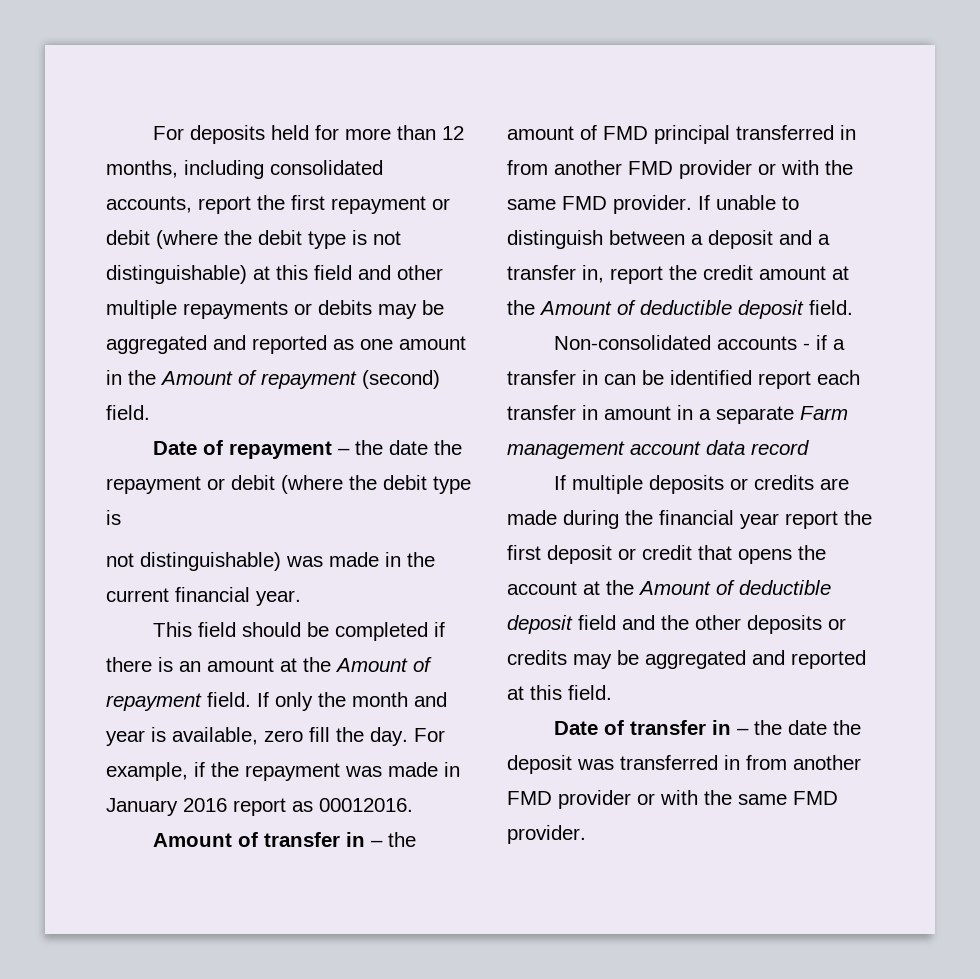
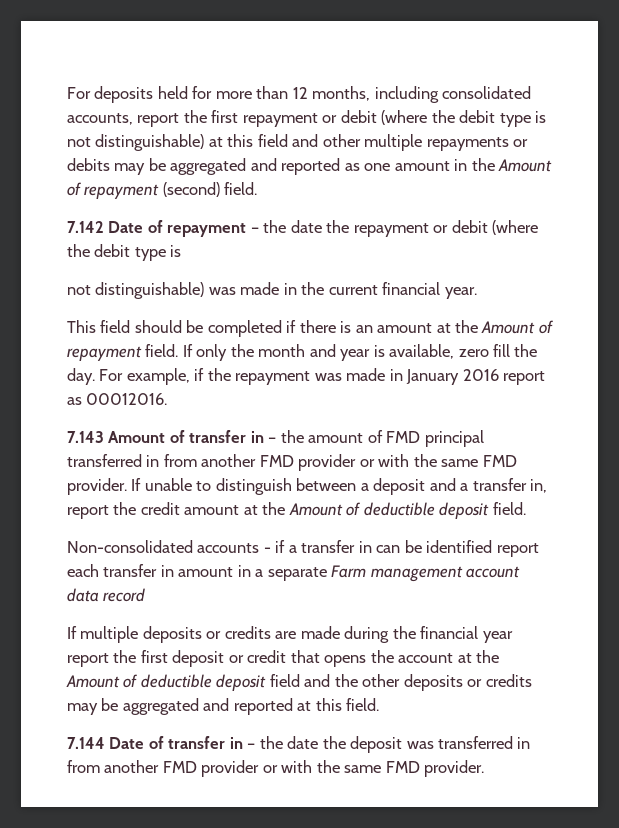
(150, 412) none -> [67,221,104,233] 7.142
(413, 805) none -> [67,431,104,443] 7.143
(612, 692) none -> [67,737,105,749] 7.144

